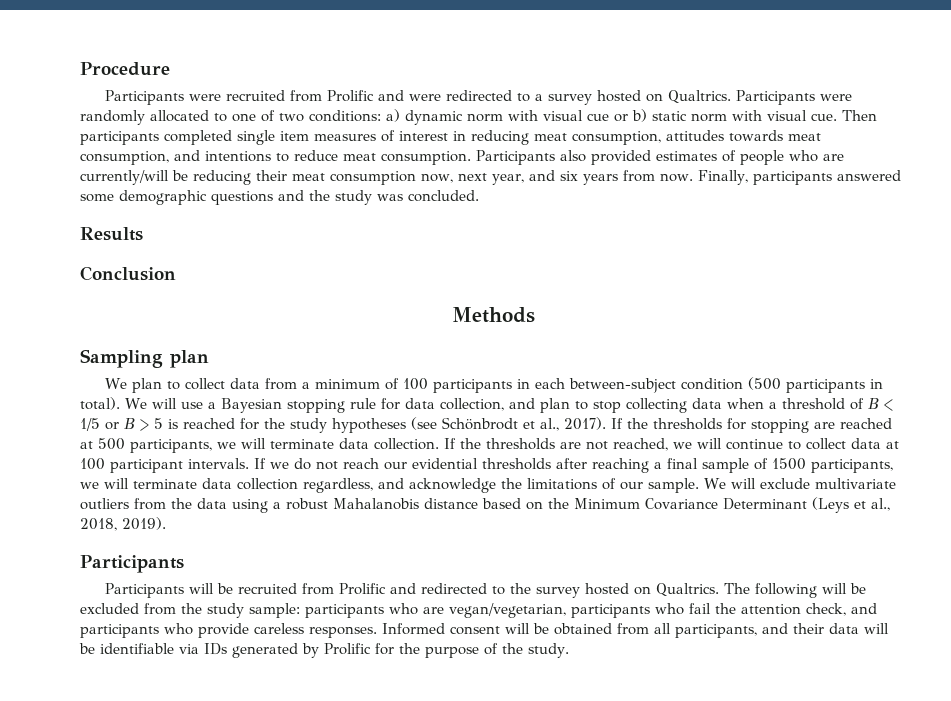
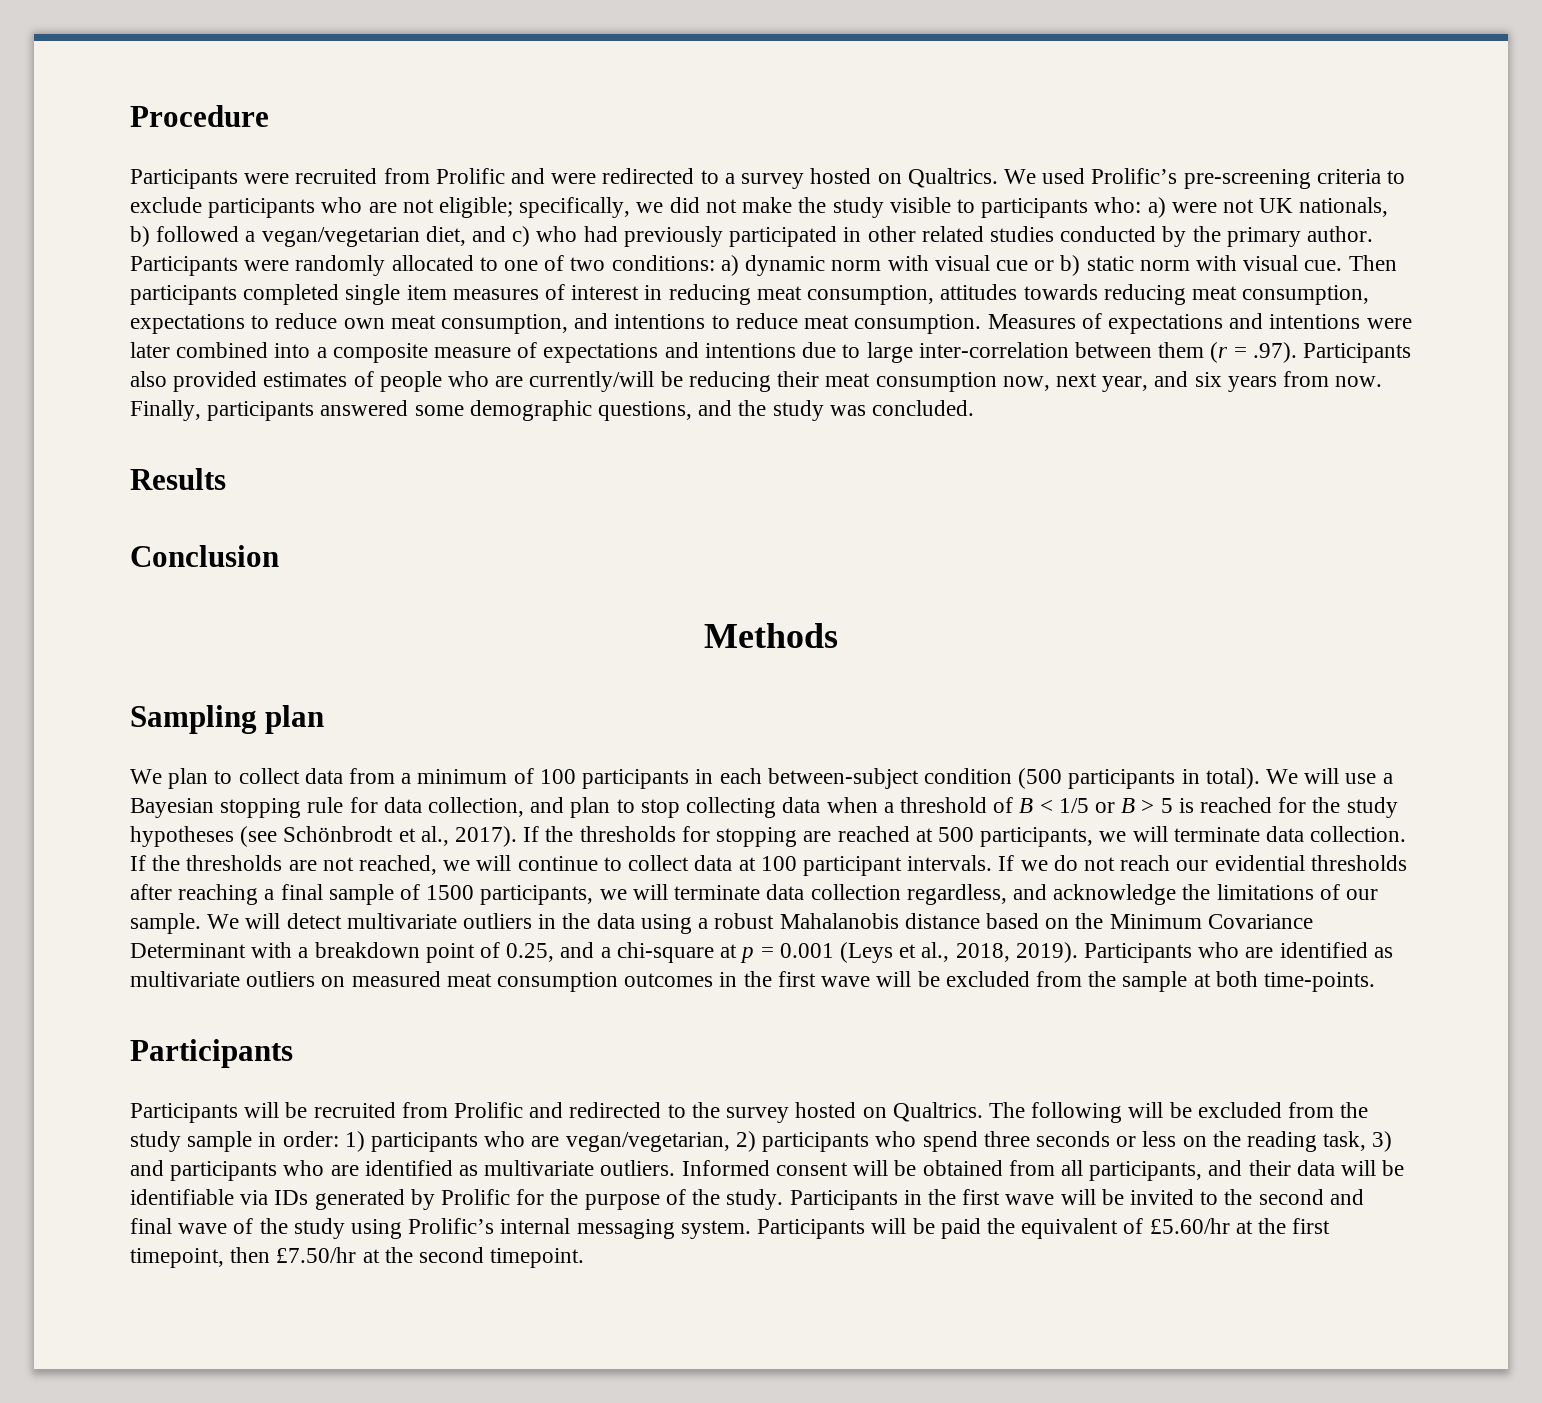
(731, 97) none -> [1003,168,1405,189] [130,197,1389,218] [130,226,1373,247] We used Prolific’s pre-screening criteria to exclude participants who are not eligible; specifically, we did not make the study visible to participants who: a) were not UK nationals, b) followed a vegan/vegetarian diet, and c) who had previously participated in other related studies conducted by the primary author.
(783, 136) none -> [1103,284,1370,305] [130,313,385,334] reducing meat consumption, expectations to reduce own
(471, 158) none -> [987,313,1412,334] [130,342,1297,363] Measures of expectations and intentions were later combined into a composite measure of expectations and intentions due to large inter-correlation between them (r = .97).
[211,191,273,205] questions -> [598,401,693,421] questions,
[759,478,896,489] [80,498,166,510] exclude multivariate outliers from -> [286,913,557,929] detect multivariate outliers in
(807, 504) none -> [251,942,834,963] with a breakdown point of 0.25, and a chi-square at p = 0.001
(166, 523) none -> [1083,942,1393,963] [130,971,1375,992] Participants who are identified as multivariate outliers on measured meat consumption outcomes in the first wave will be excluded from the sample at both time-points.
[249,603,300,618] sample: -> [187,1131,365,1152] sample in order: 1)
[571,603,877,618] [80,623,377,638] participants who fail the attention check, and participants who provide careless responses. -> [735,1131,1393,1152] [130,1160,676,1181] 2) participants who spend three seconds or less on the reading task, 3) and participants who are identified as multivariate outliers.
(569, 650) none -> [789,1189,1364,1210] [130,1218,1331,1239] [130,1247,585,1268] Participants in the first wave will be invited to the second and final wave of the study using Prolific’s internal messaging system. Participants will be paid the equivalent of £5.60/hr at the first timepoint, then £7.50/hr at the second timepoint.

